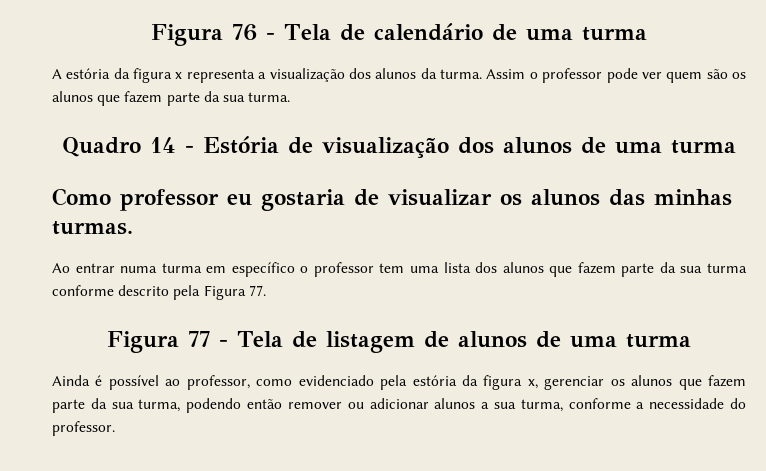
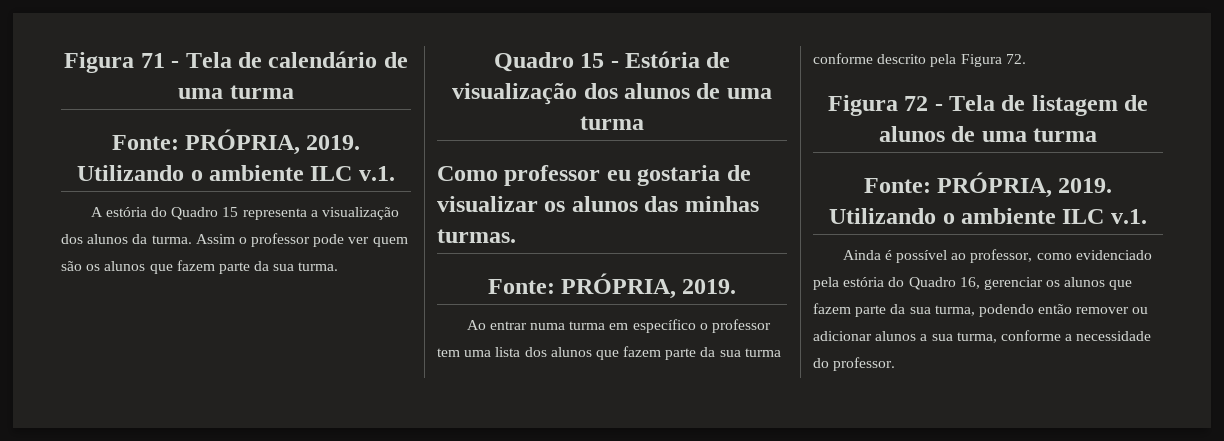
[151,24,258,46] Figura 76 -> [64,52,165,73] Figura 71
(647, 34) none -> [111,129,361,155] [77,165,395,181] // Fonte: PRÓPRIA, 2019. Utilizando o ambiente ILC v.1.
[113,68,183,83] da figura x -> [151,207,239,220] do Quadro 15
[150,137,176,153] 14 -> [580,53,605,68] 15
(133, 228) none -> [487,273,737,299] // Fonte: PRÓPRIA, 2019.
[248,285,266,296] [106,331,210,353] 77. // Figura 77 -> [1005,54,1026,64] [827,95,929,116] 72. // Figura 72
(692, 341) none -> [863,172,1113,198] [829,208,1147,224] // Fonte: PRÓPRIA, 2019. Utilizando o ambiente ILC v.1.
[461,375,538,390] da figura x, -> [888,277,980,290] do Quadro 16,

